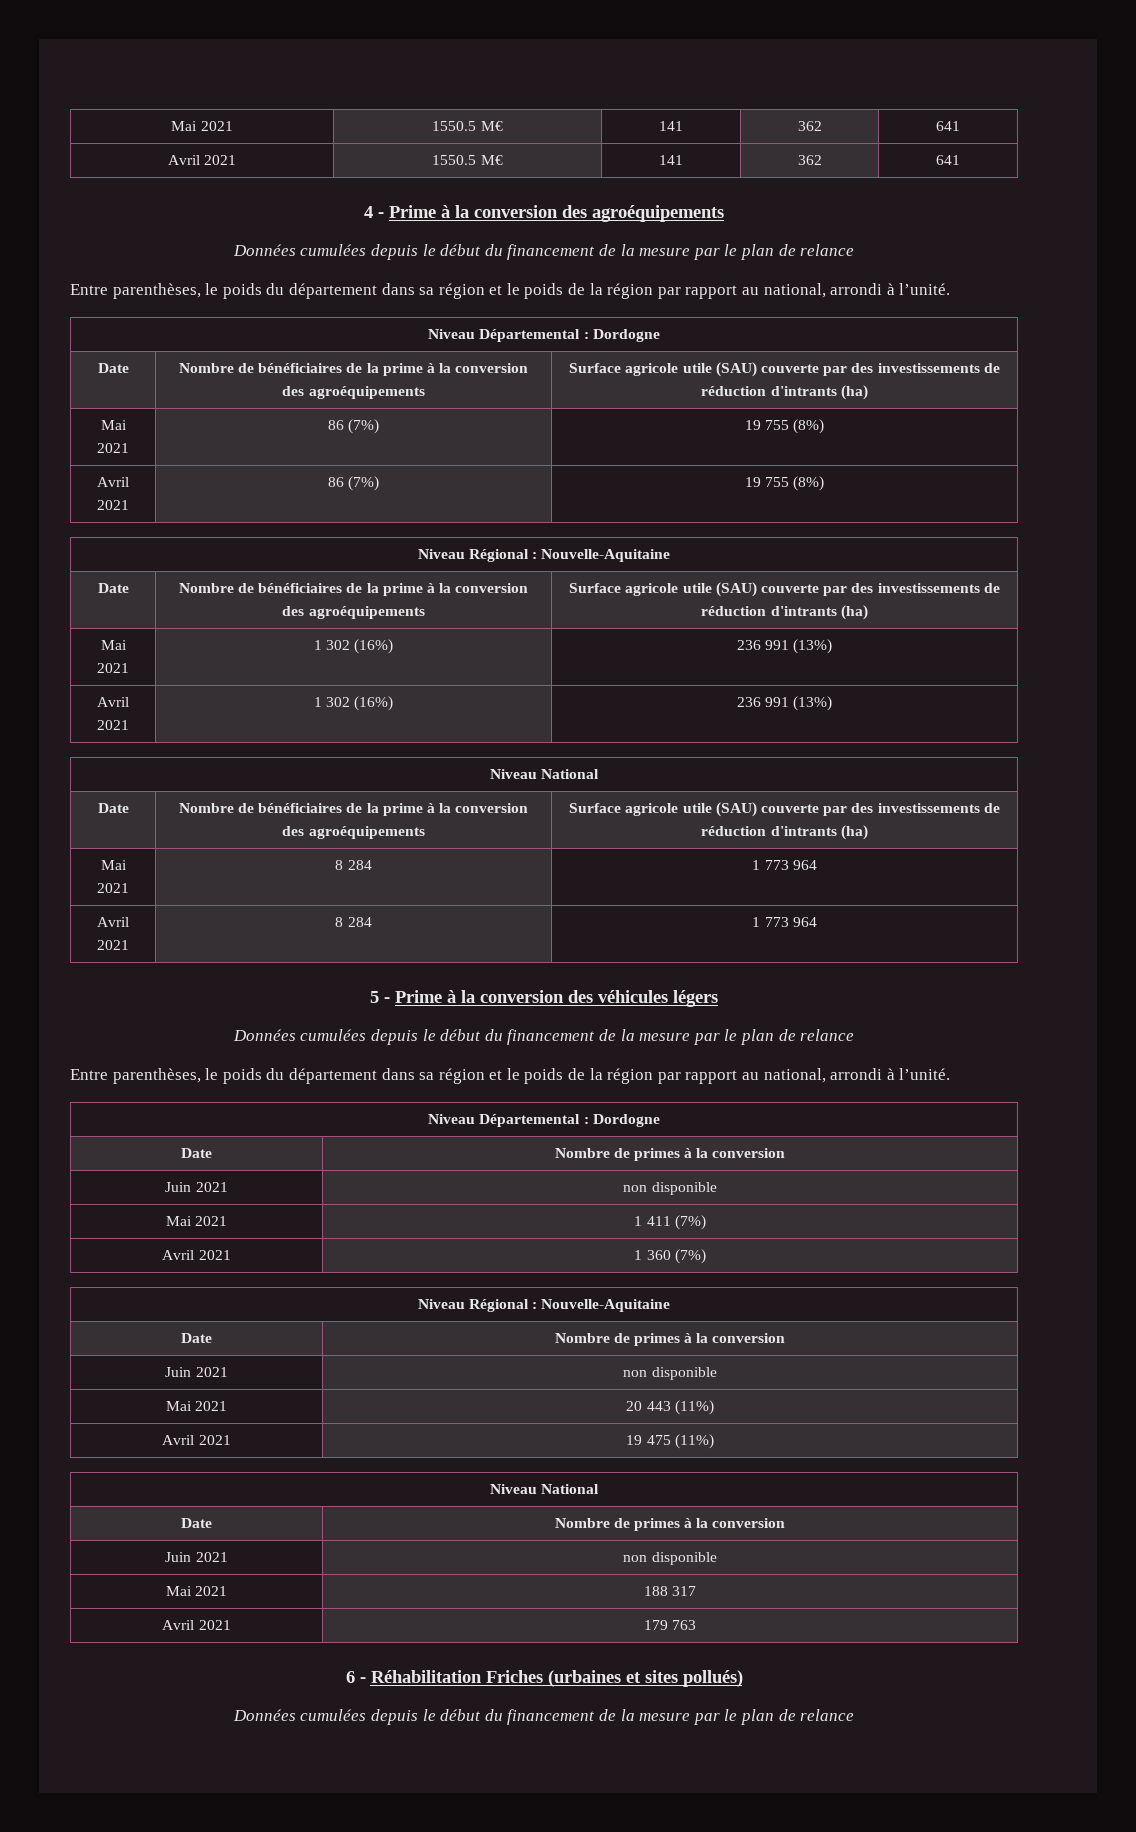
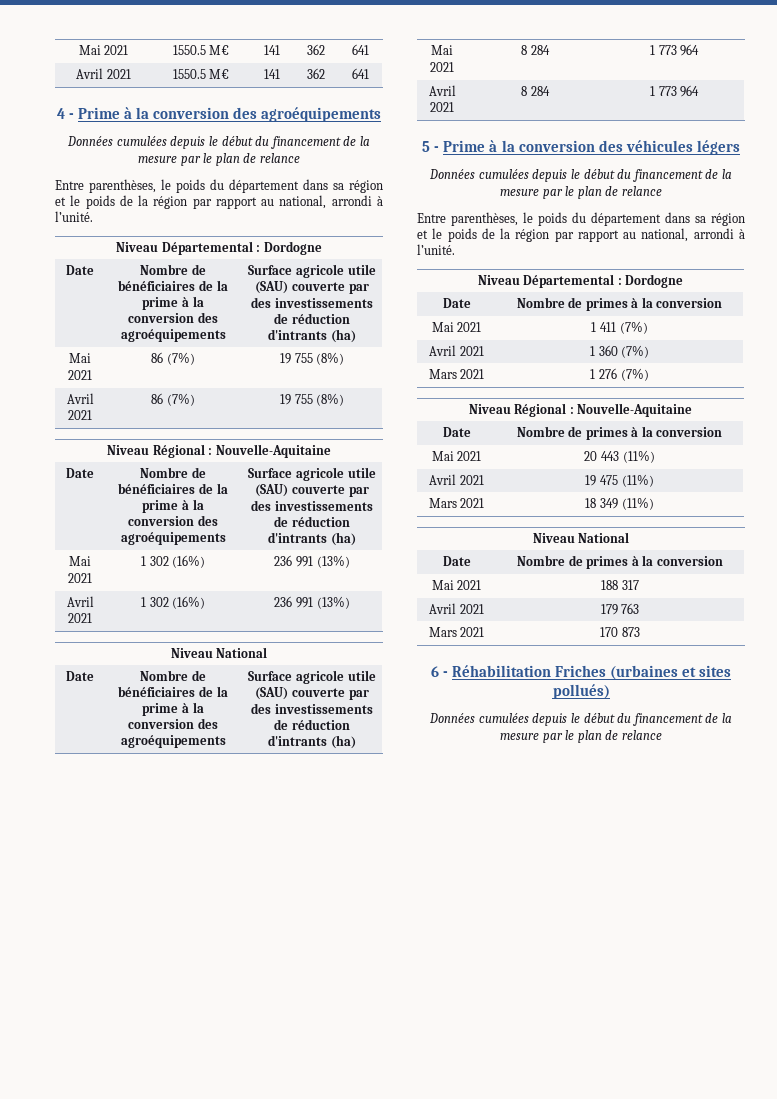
[165,1182,228,1192] [623,1182,717,1195] // Juin 2021 | non disponible -> (723, 303) none
(706, 1256) none -> [428,369,485,379] [590,368,649,381] // Mars 2021 | 1 276 (7%)
[165,1367,228,1377] [623,1367,717,1380] // Juin 2021 | non disponible -> (723, 432) none
(714, 1441) none -> [428,498,485,508] [585,497,654,510] // Mars 2021 | 18 349 (11%)
[165,1552,228,1562] [623,1552,717,1565] // Juin 2021 | non disponible -> (723, 561) none
(697, 1625) none -> [428,627,485,637] [600,627,640,637] // Mars 2021 | 170 873

